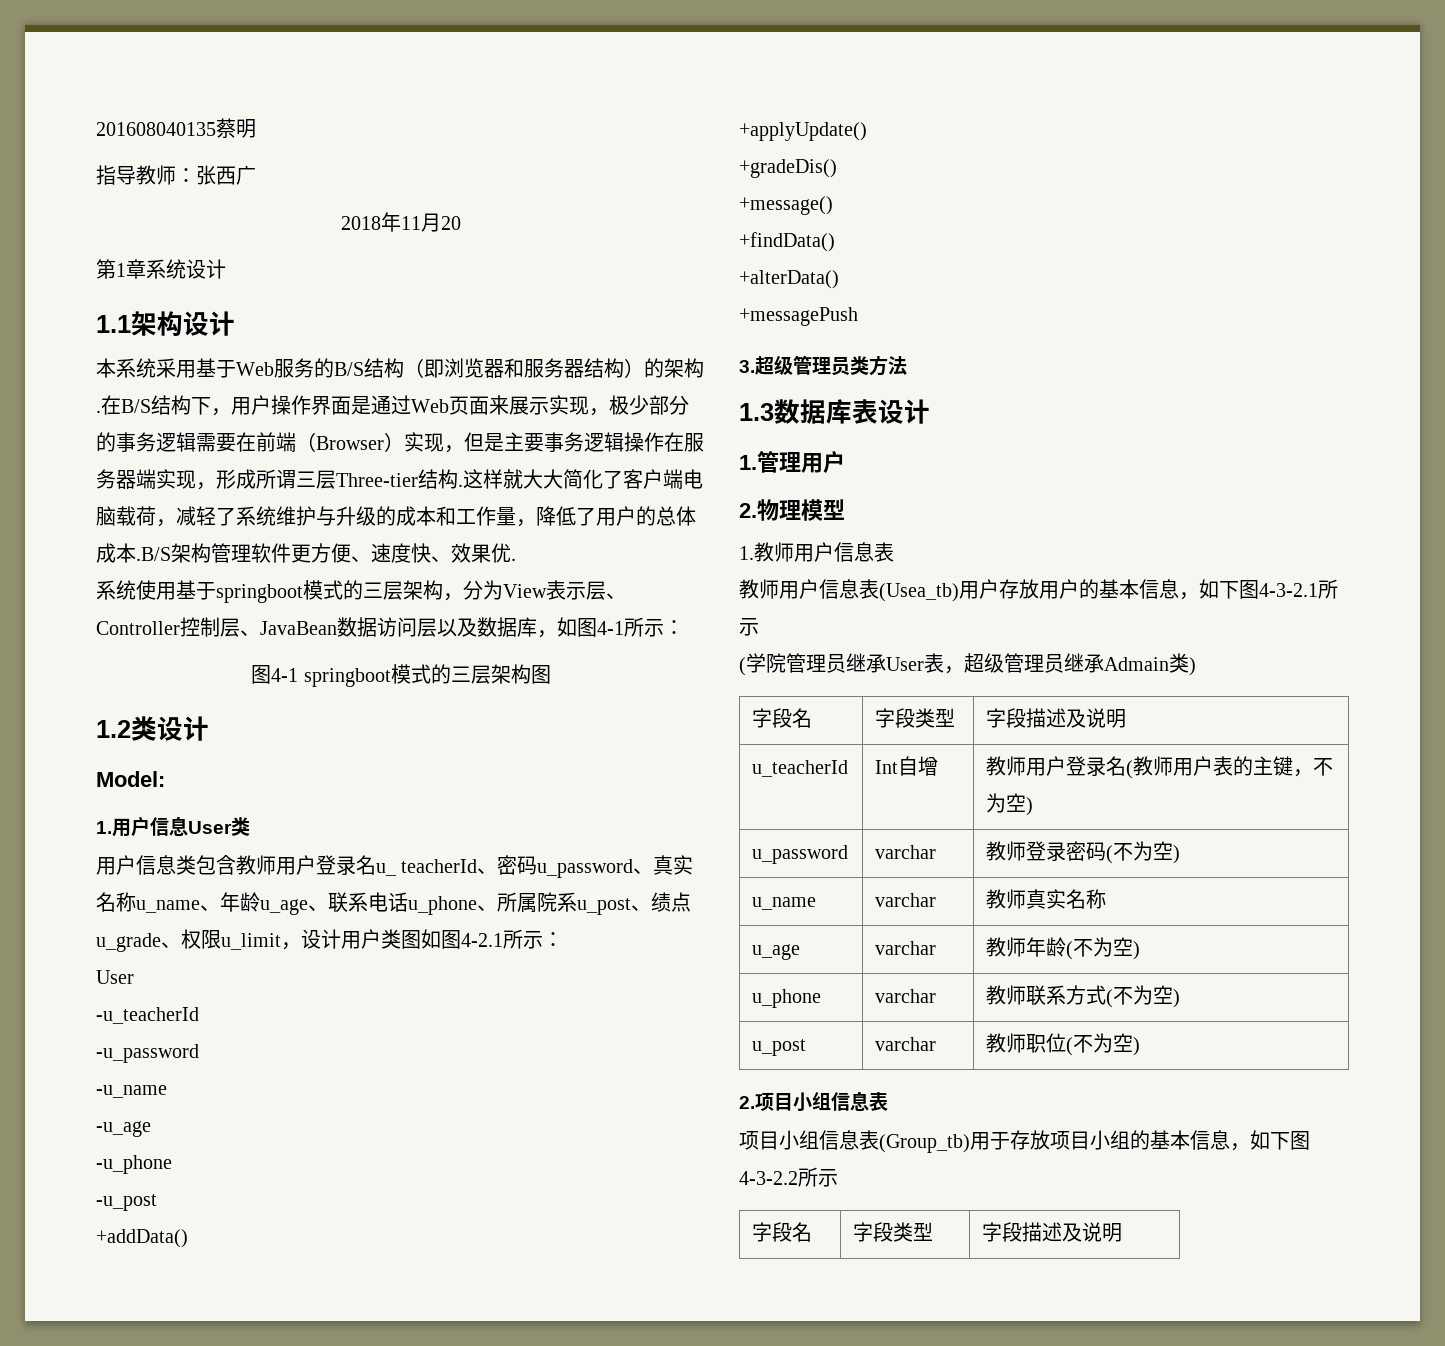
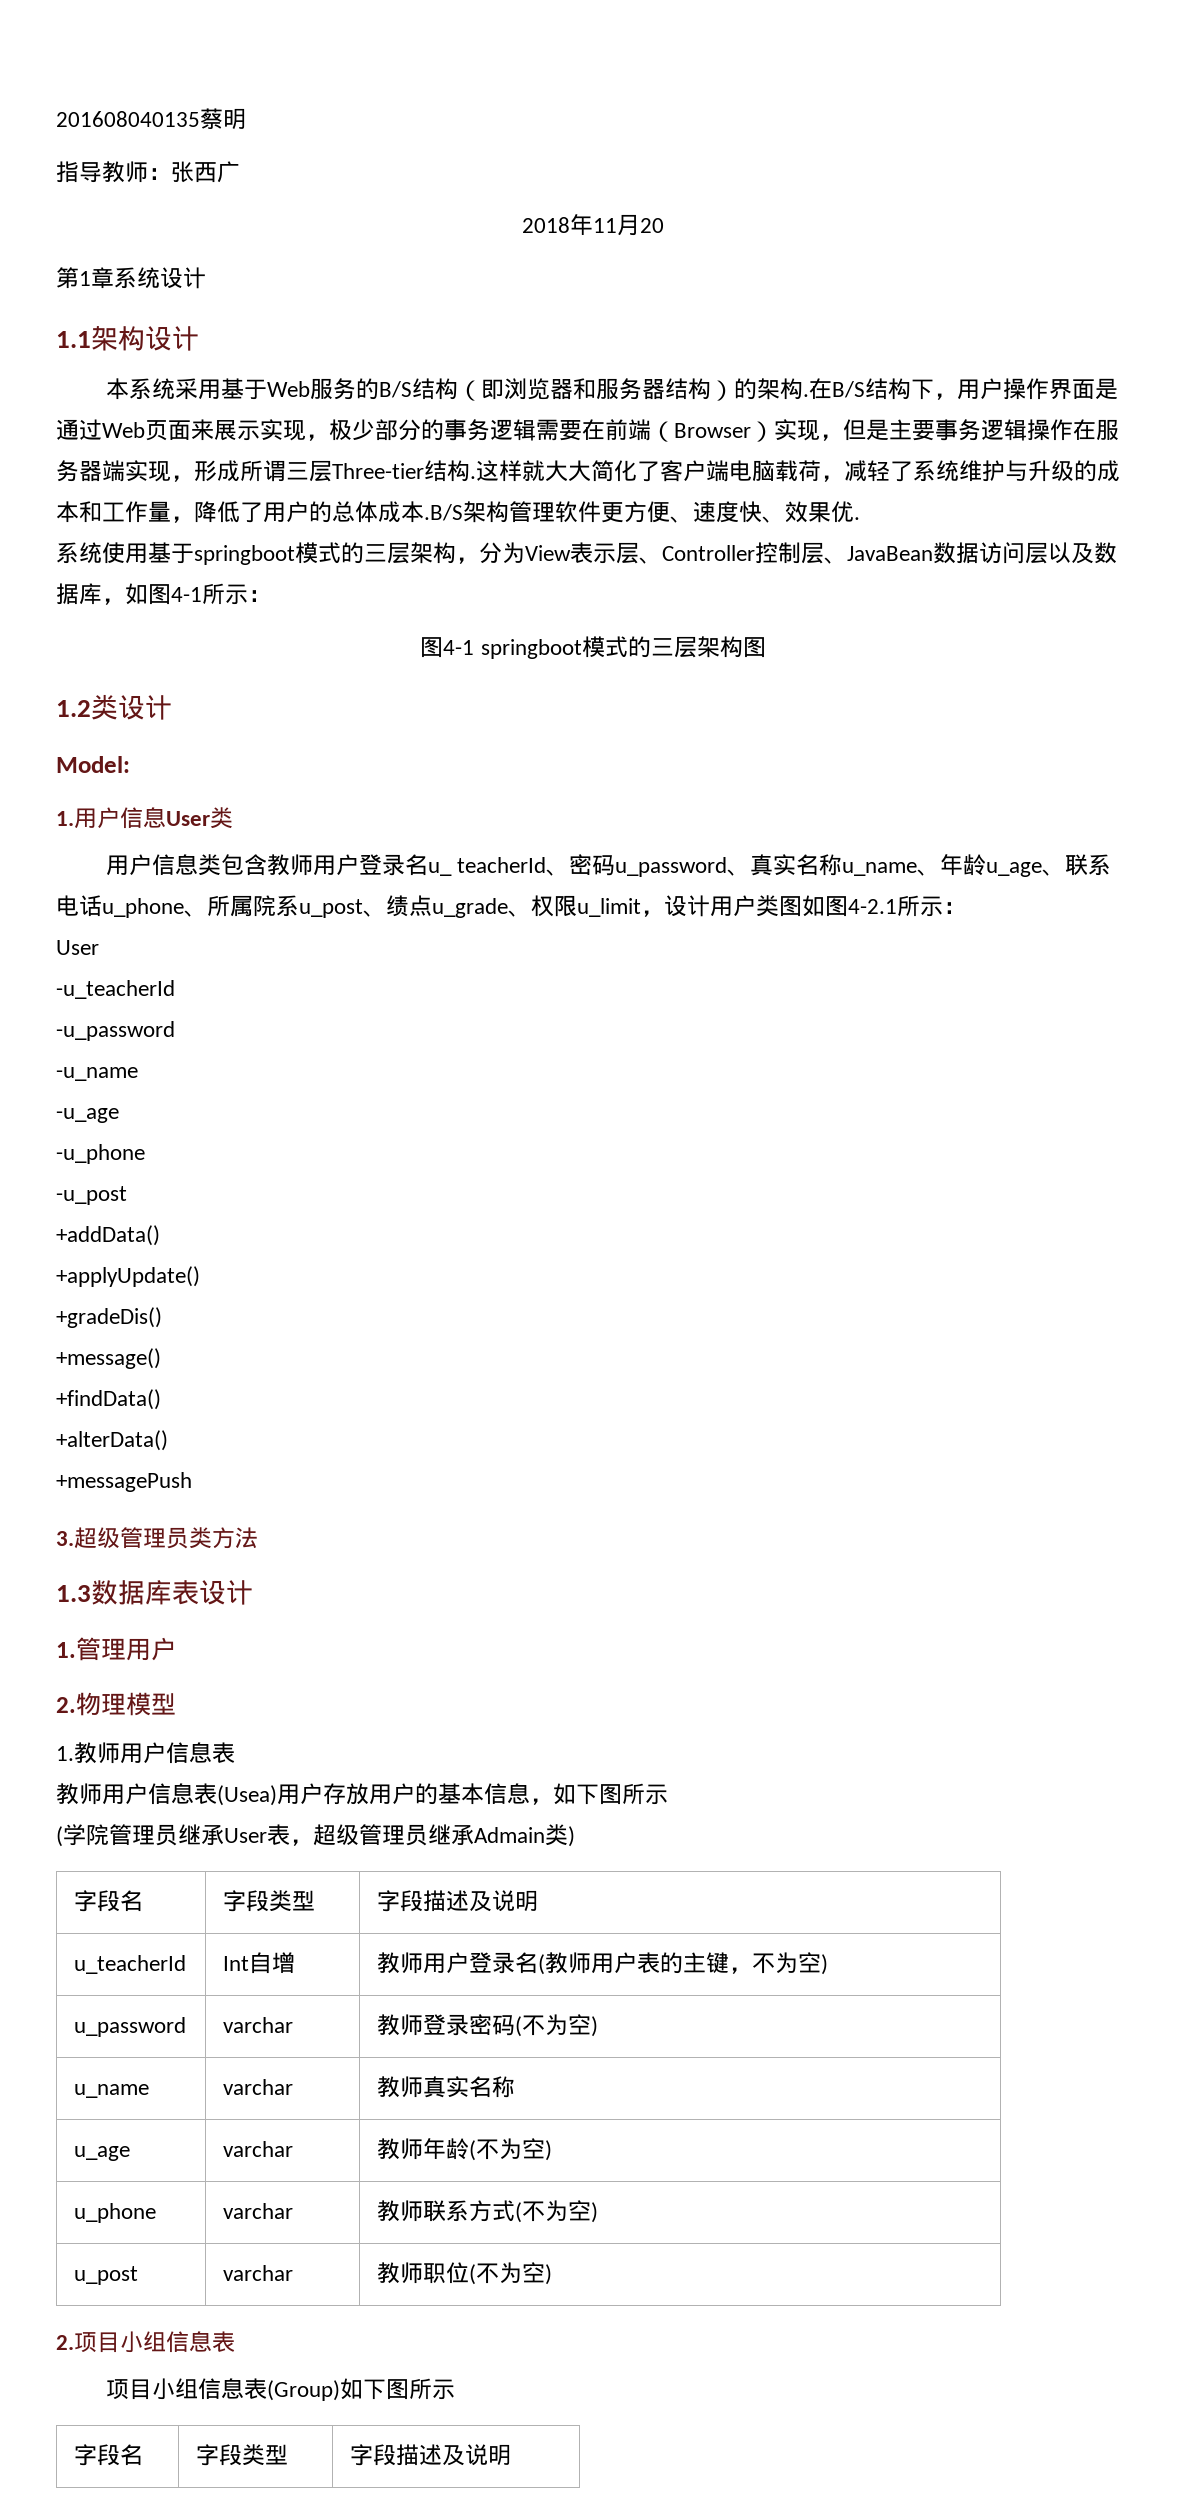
[879,583,959,602] (Usea_tb) -> [217,1785,277,1806] (Usea)
[1259,583,1318,597] 4-3-2.1 -> (622, 1794) none
[879,1130,1310,1153] [739,1171,798,1185] (Group_tb)用于存放项目小组的基本信息，如下图4-3-2.2 -> [266,2378,409,2401] (Group)如下图

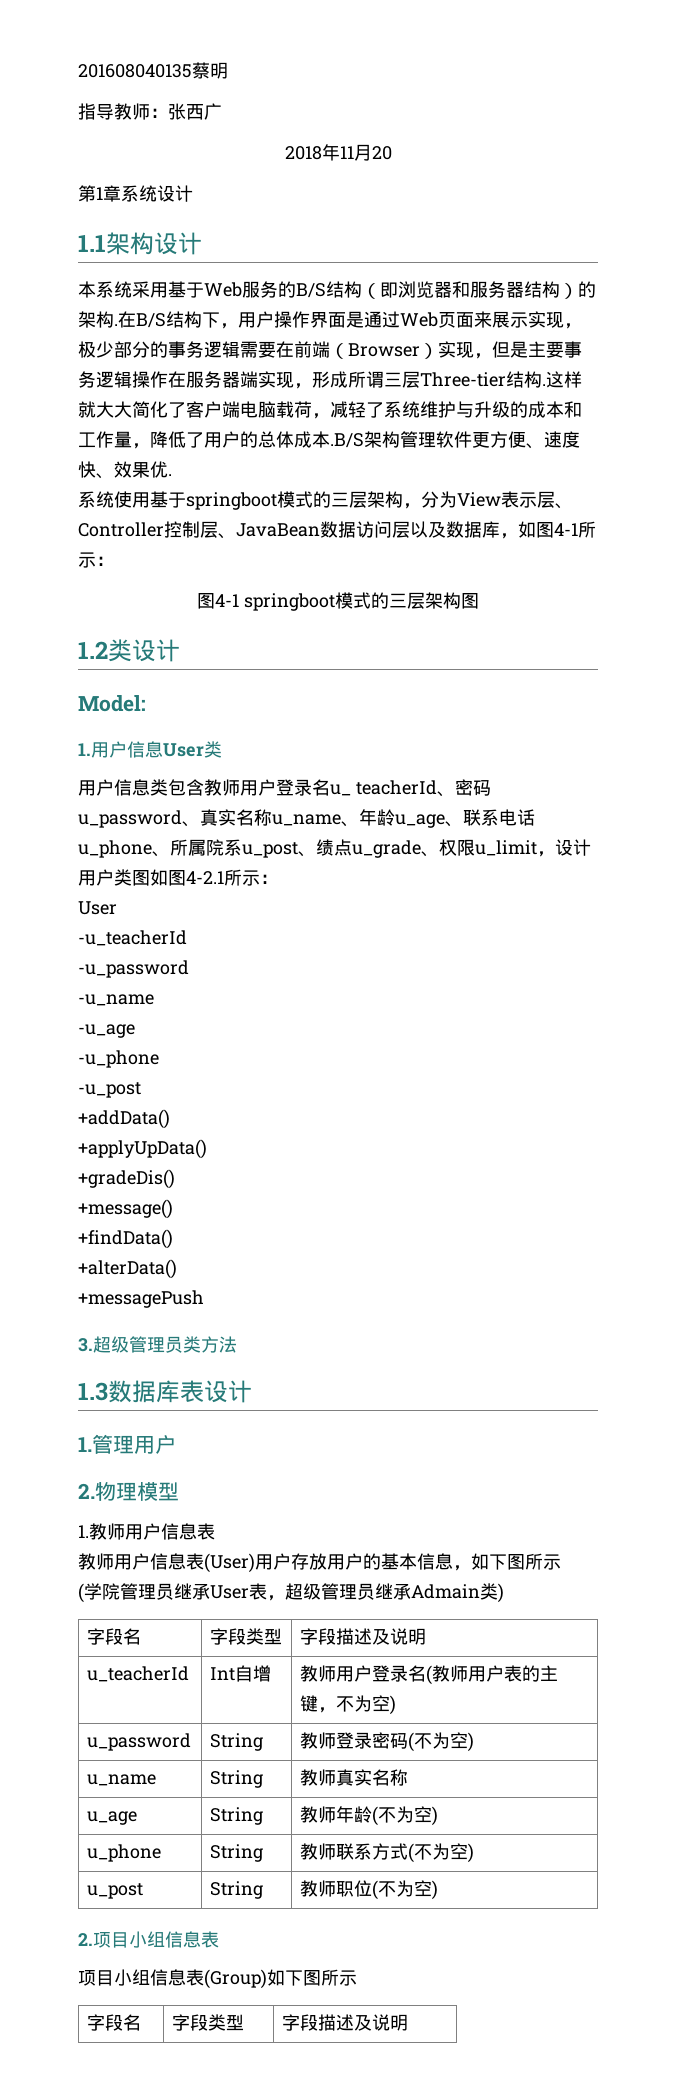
[56,1266,200,1287] +applyUpdate() -> [78,1139,207,1159] +applyUpData()
[217,1785,277,1806] (Usea) -> [204,1553,255,1573] (User)
[223,2017,294,2033] varchar -> [210,1733,264,1751] String
[223,2079,294,2095] varchar -> [210,1770,264,1788] String
[223,2141,294,2157] varchar -> [210,1807,264,1825] String
[223,2203,294,2219] varchar -> [210,1844,264,1862] String
[223,2265,294,2281] varchar -> [210,1881,264,1899] String

